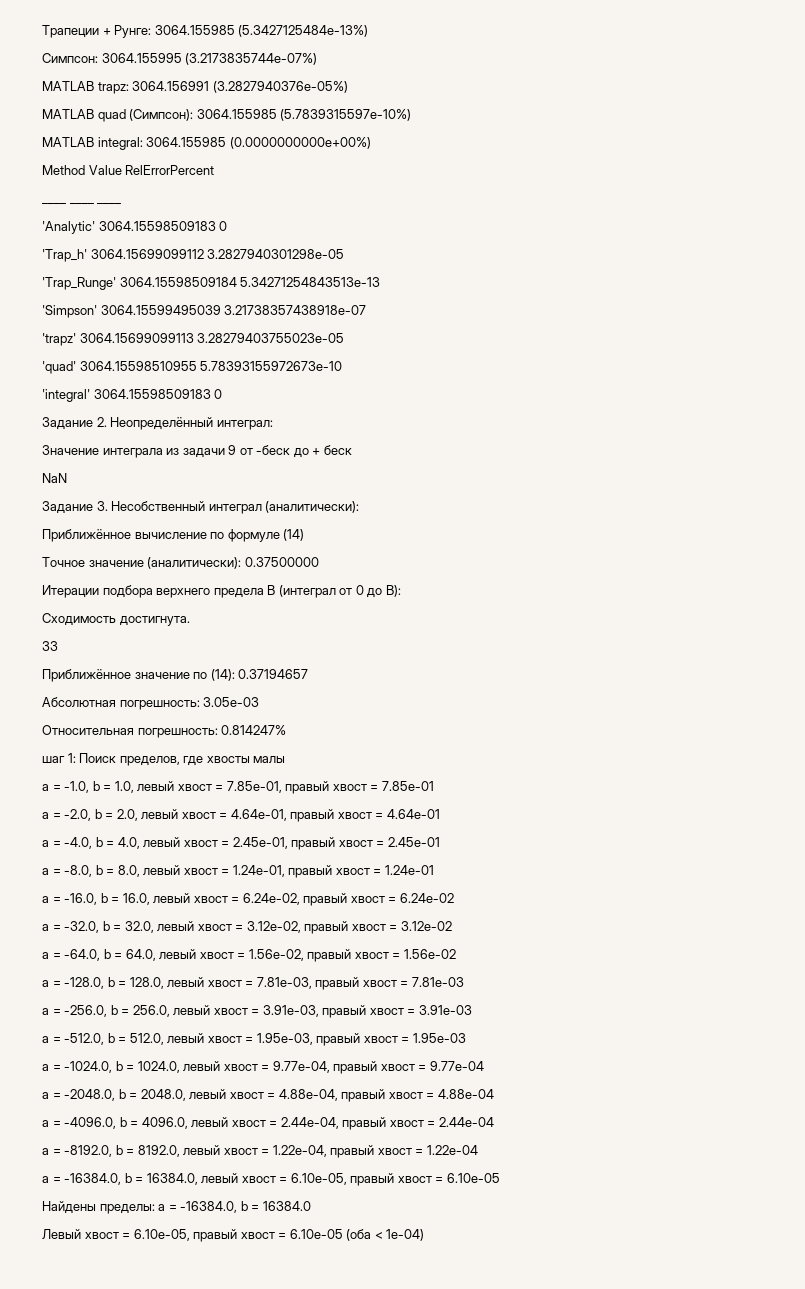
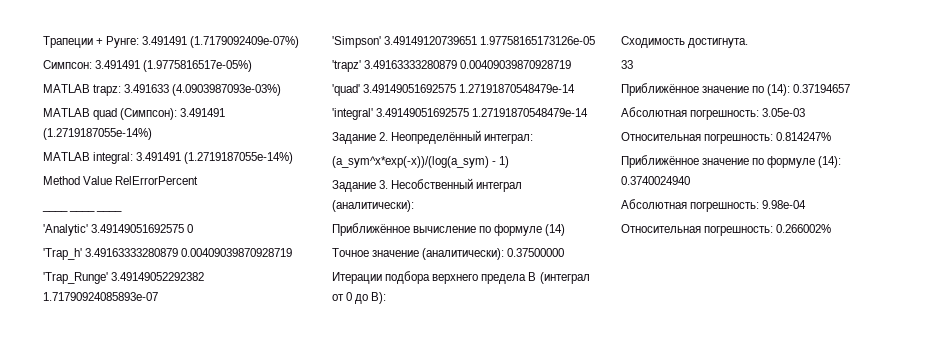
[154,25,369,37] 3064.155985 (5.3427125484e-13%) -> [142,36,300,48] 3.491491 (1.7179092409e-07%)
[101,53,318,65] 3064.155995 (3.2173835744e-07%) -> [95,60,253,72] 3.491491 (1.9775816517e-05%)
[132,81,348,93] 3064.156991 (3.2827940376e-05%) -> [124,84,282,96] 3.491633 (4.0903987093e-03%)
[196,109,412,121] 3064.155985 (5.7839315597e-10%) -> [180,108,226,117] [43,128,152,140] 3.491491 (1.2719187055e-14%)
[146,137,371,149] 3064.155985 (0.0000000000e+00%) -> [136,152,294,164] 3.491491 (1.2719187055e-14%)
[98,221,216,231] 3064.15598509183 -> [91,224,185,233] 3.49149051692575
[90,249,345,259] 3064.15699099112 3.2827940301298e-05 -> [85,248,293,257] 3.49163333280879 0.00409039870928719
[119,277,381,287] 3064.15598509184 5.34271254843513e-13 -> [111,272,205,281] [43,292,158,301] 3.49149052292382 1.71790924085893e-07
[100,305,367,315] 3064.15599495039 3.21738357438918e-07 -> [384,36,596,45] 3.49149120739651 1.97758165173126e-05
[79,333,345,343] 3064.15699099113 3.28279403755023e-05 -> [364,60,572,69] 3.49163333280879 0.00409039870928719
[79,361,343,371] 3064.15598510955 5.78393155972673e-10 -> [363,84,576,93] 3.49149051692575 1.27191870548479e-14
[93,389,223,399] 3064.15598509183 0 -> [376,108,589,117] 3.49149051692575 1.27191870548479e-14
[42,445,352,458] [42,473,67,483] Значение интеграла из задачи 9 от -беск до + беск // NaN -> [332,156,510,168] (a_sym^x*exp(-x))/(log(a_sym) - 1)
[42,753,286,766] [42,781,434,794] [42,809,440,822] [42,837,440,850] [42,865,434,878] [42,893,454,906] [42,921,452,934] [42,949,456,962] [42,977,464,990] [42,1005,472,1018] [42,1033,466,1046] [42,1061,484,1074] [42,1089,494,1102] [42,1117,494,1130] [42,1145,478,1158] [42,1173,500,1186] [42,1201,311,1214] [42,1229,425,1242] шаг 1: Поиск пределов, где хвосты малы // a = -1.0, b = 1.0, левый хвост = 7.85e-01, правый хвост = 7.85e-01 // a = -2.0, b = 2.0, левый хвост = 4.64e-01, правый хвост = 4.64e-01 // a = -4.0, b = 4.0, левый хвост = 2.45e-01, правый хвост = 2.45e-01 // a = -8.0, b = 8.0, левый хвост = 1.24e-01, правый хвост = 1.24e-01 // a = -16.0, b = 16.0, левый хвост = 6.24e-02, правый хвост = 6.24e-02 // a = -32.0, b = 32.0, левый хвост = 3.12e-02, правый хвост = 3.12e-02 // a = -64.0, b = 64.0, левый хвост = 1.56e-02, правый хвост = 1.56e-02 // a = -128.0, b = 128.0, левый хвост = 7.81e-03, правый хвост = 7.81e-03 // a = -256.0, b = 256.0, левый хвост = 3.91e-03, правый хвост = 3.91e-03 // a = -512.0, b = 512.0, левый хвост = 1.95e-03, правый хвост = 1.95e-03 // a = -1024.0, b = 1024.0, левый хвост = 9.77e-04, правый хвост = 9.77e-04 // a = -2048.0, b = 2048.0, левый хвост = 4.88e-04, правый хвост = 4.88e-04 // a = -4096.0, b = 4096.0, левый хвост = 2.44e-04, правый хвост = 2.44e-04 // a = -8192.0, b = 8192.0, левый хвост = 1.22e-04, правый хвост = 1.22e-04 // a = -16384.0, b = 16384.0, левый хвост = 6.10e-05, правый хвост = 6.10e-05 // Найдены пределы: a = -16384.0, b = 16384.0 // Левый хвост = 6.10e-05, правый хвост = 6.10e-05 (оба < 1e-04) -> [621,155,842,168] [621,176,690,185] [621,199,807,212] [621,224,832,236] Приближённое значение по формуле (14): 0.3740024940 // Абсолютная погрешность: 9.98e-04 // Относительная погрешность: 0.266002%

